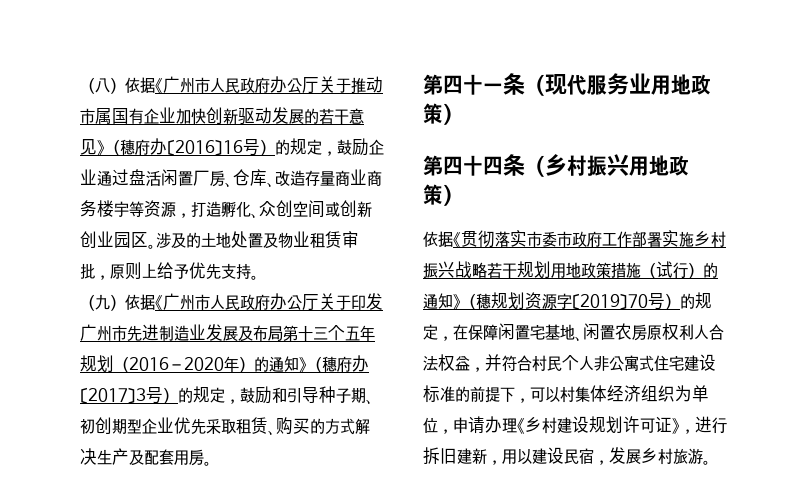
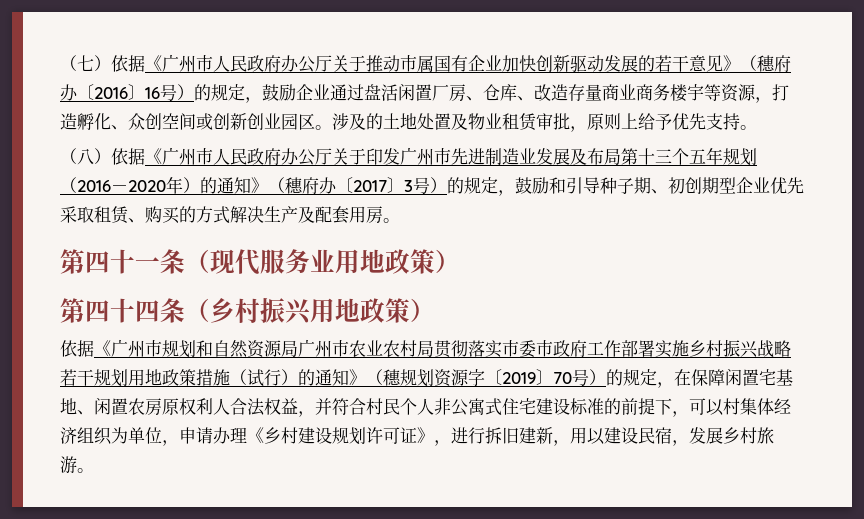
[80,77,110,94] （八 -> [60,55,94,71] （七
[95,294,110,310] 九 -> [77,148,94,165] 八
(461, 240) none -> [111,339,434,358] 广州市规划和自然资源局广州市农业农村局

